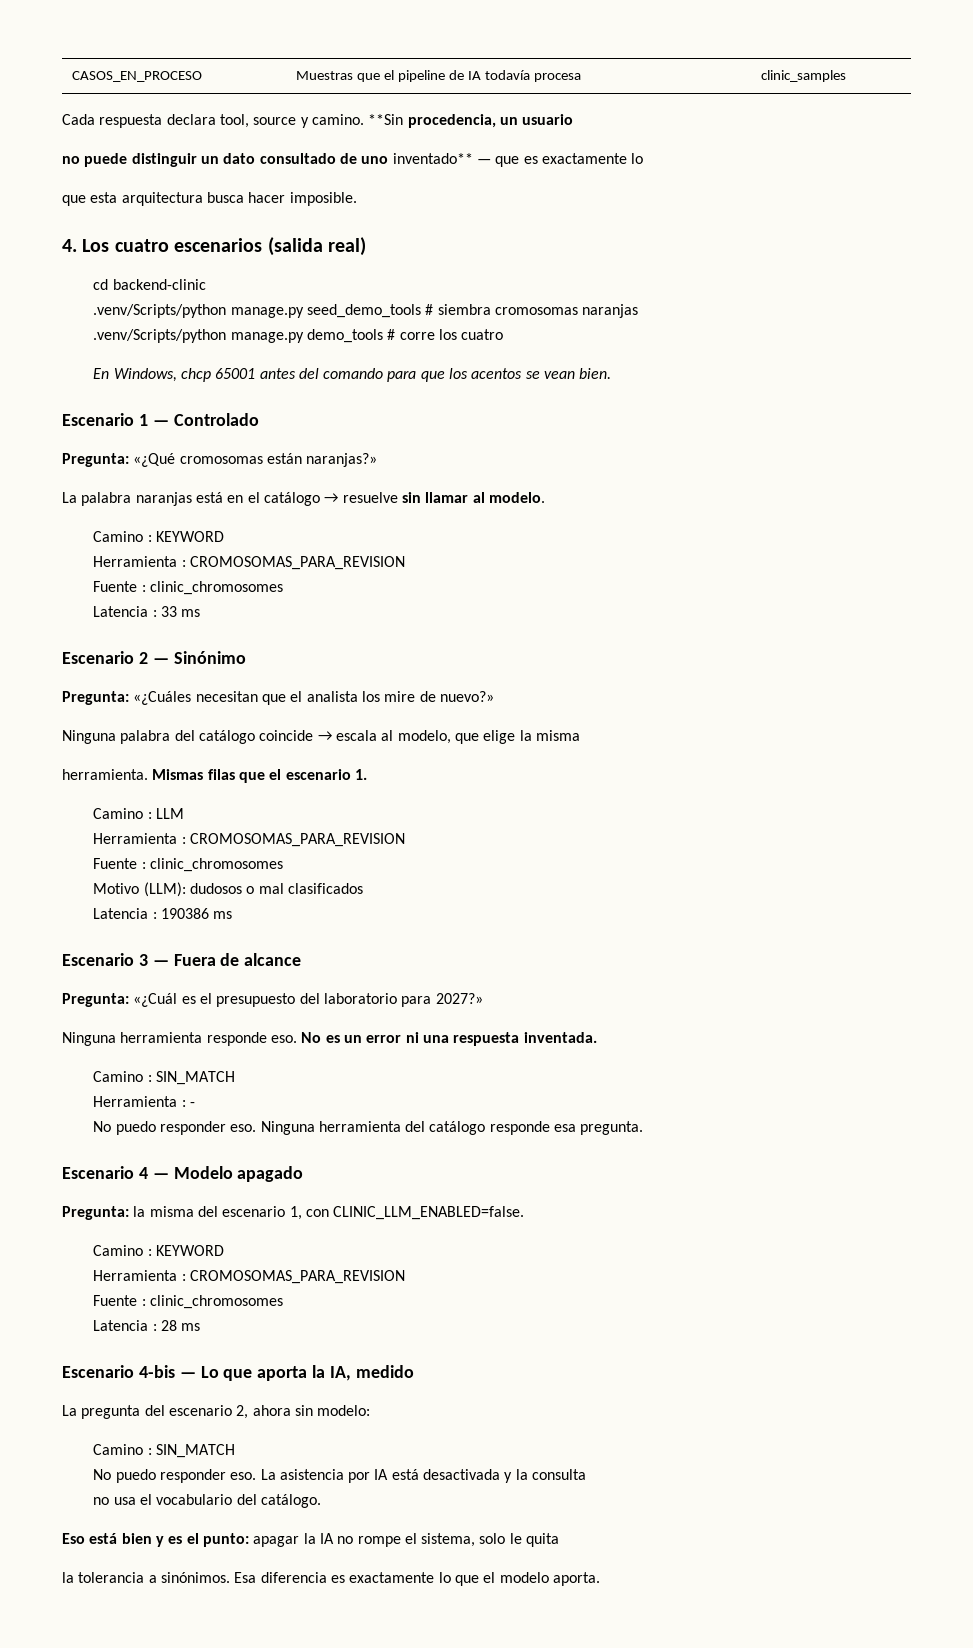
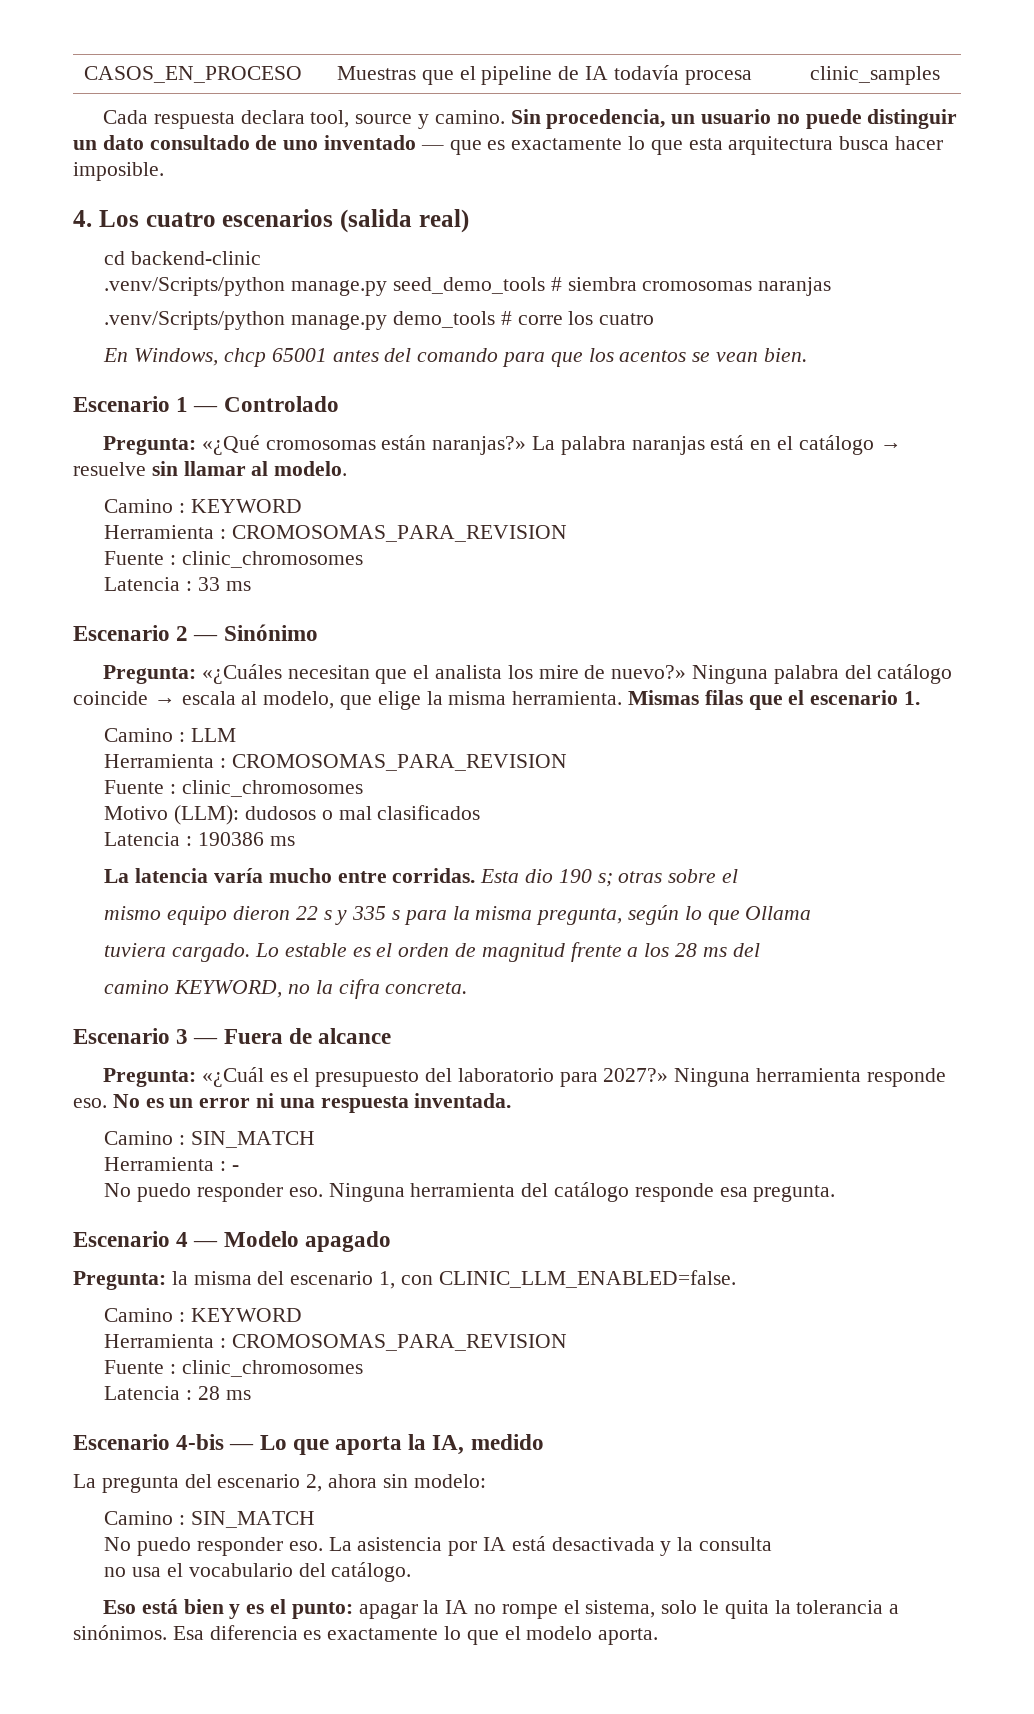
[368,114,404,125] **Sin -> [510,109,541,124] Sin
(574, 119) // -> (772, 116) none
[392,153,473,164] inventado** -> [324,135,417,150] inventado
(644, 158) // -> (646, 143) none
(378, 460) // -> (527, 445) none
(494, 696) // -> (687, 672) none
(580, 735) // -> (507, 698) none
(233, 915) none -> [104,868,738,887] [104,905,812,925] [104,942,760,962] [104,979,468,999] // La latencia varía mucho entre corridas. Esta dio 190 s; otras sobre el // mismo equipo dieron 22 s y 335 s para la misma pregunta, según lo que Ollama // tuviera cargado. Lo estable es el orden de magnitud frente a los 28 ms del // camino KEYWORD, no la cifra concreta.
(483, 998) // -> (669, 1075) none
(560, 1540) // -> (769, 1609) none

